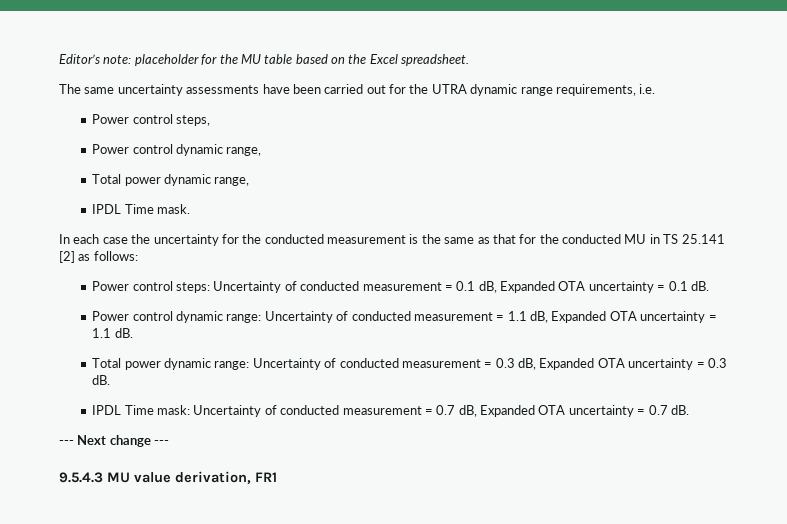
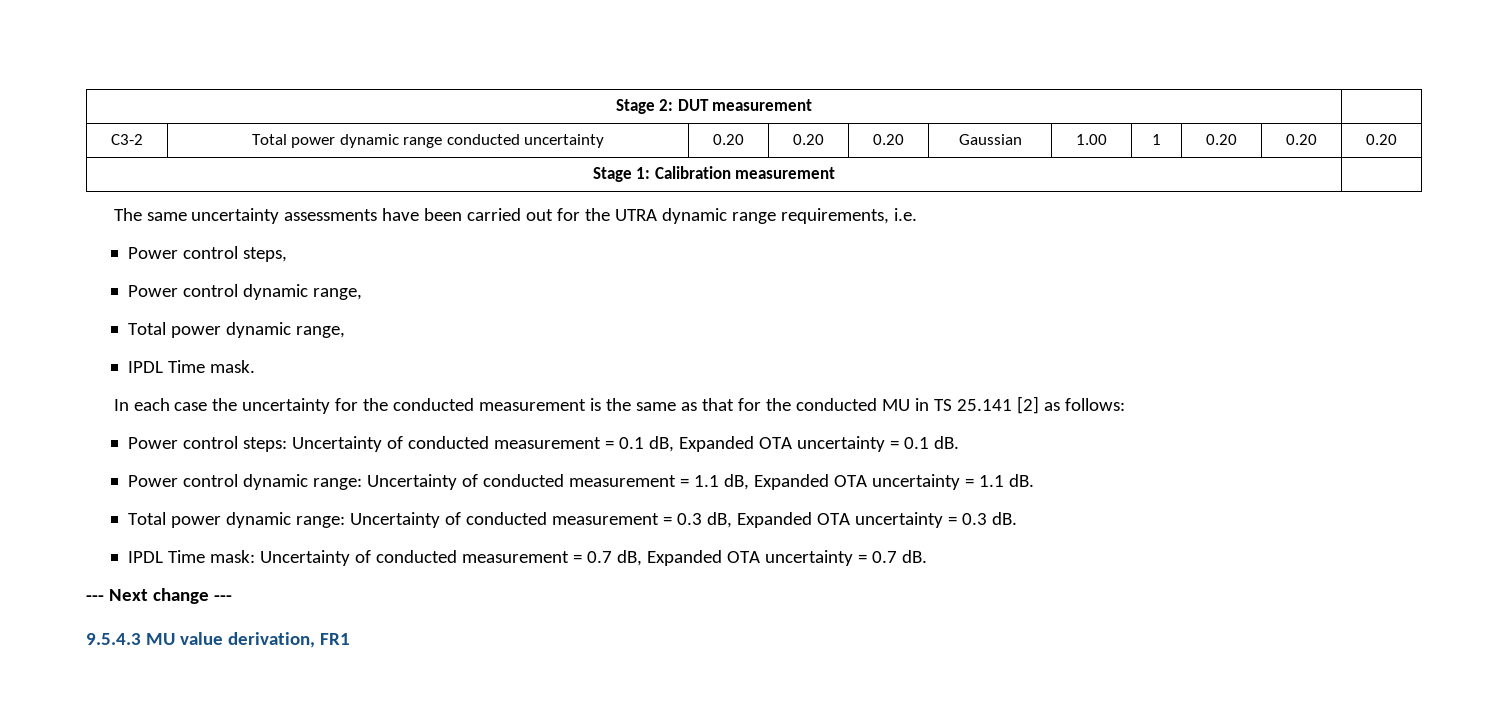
[59,54,470,66] Editor’s note: placeholder for the MU table based on the Excel spreadsheet. -> [615,99,813,114] [111,134,143,145] [251,134,605,148] [713,134,744,145] [793,134,824,145] [873,134,904,145] [958,134,1022,145] [1076,134,1107,145] [1152,134,1161,145] [1206,134,1237,145] [1286,134,1317,145] [1366,134,1397,145] [592,166,836,182] Stage 2: DUT measurement | // C3-2 | Total power dynamic range conducted uncertainty | 0.20 | 0.20 | 0.20 | Gaussian | 1.00 | 1 | 0.20 | 0.20 | 0.20 // Stage 1: Calibration measurement |

